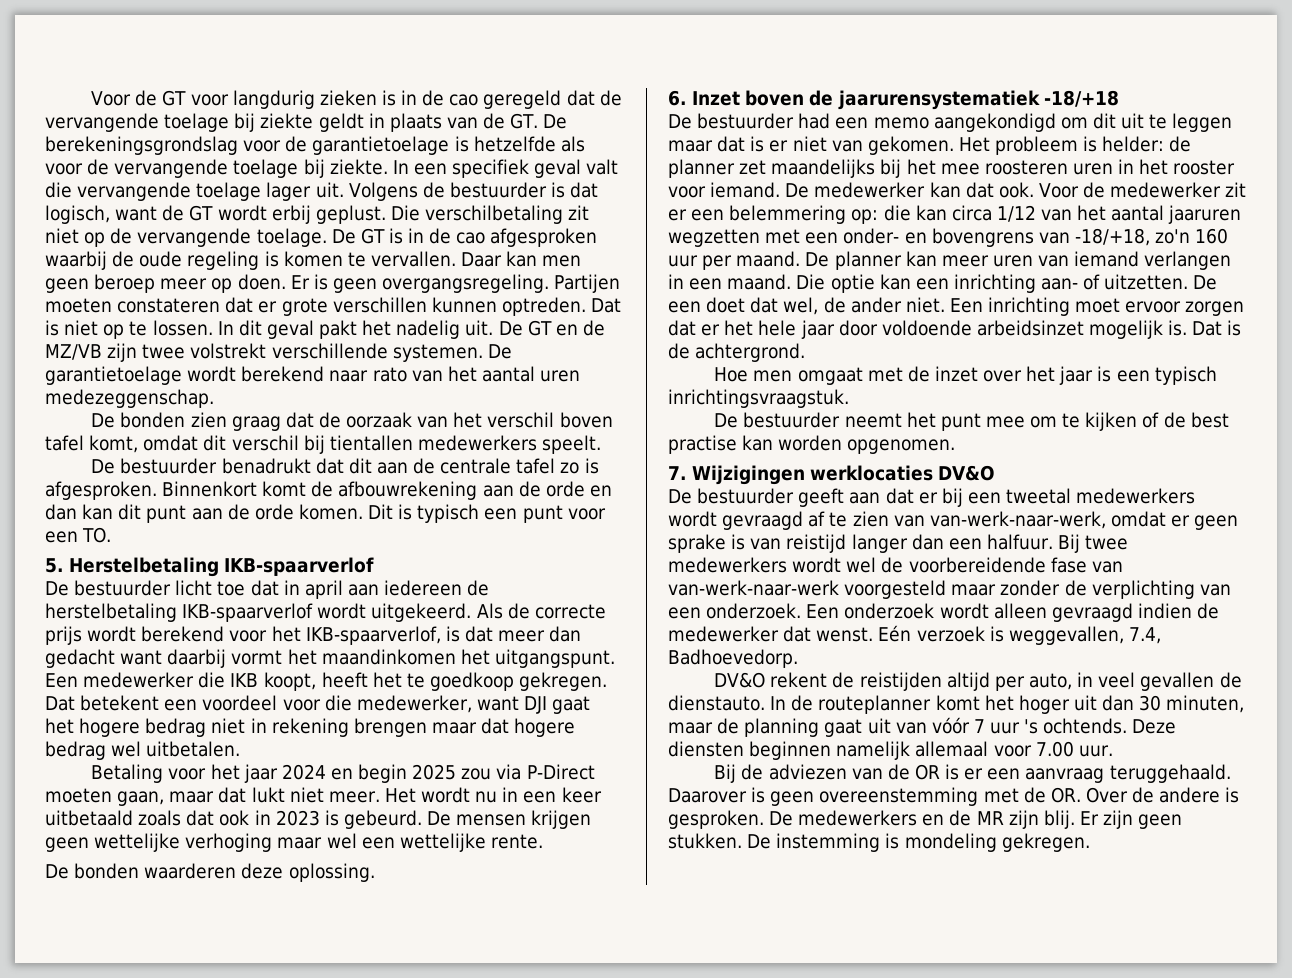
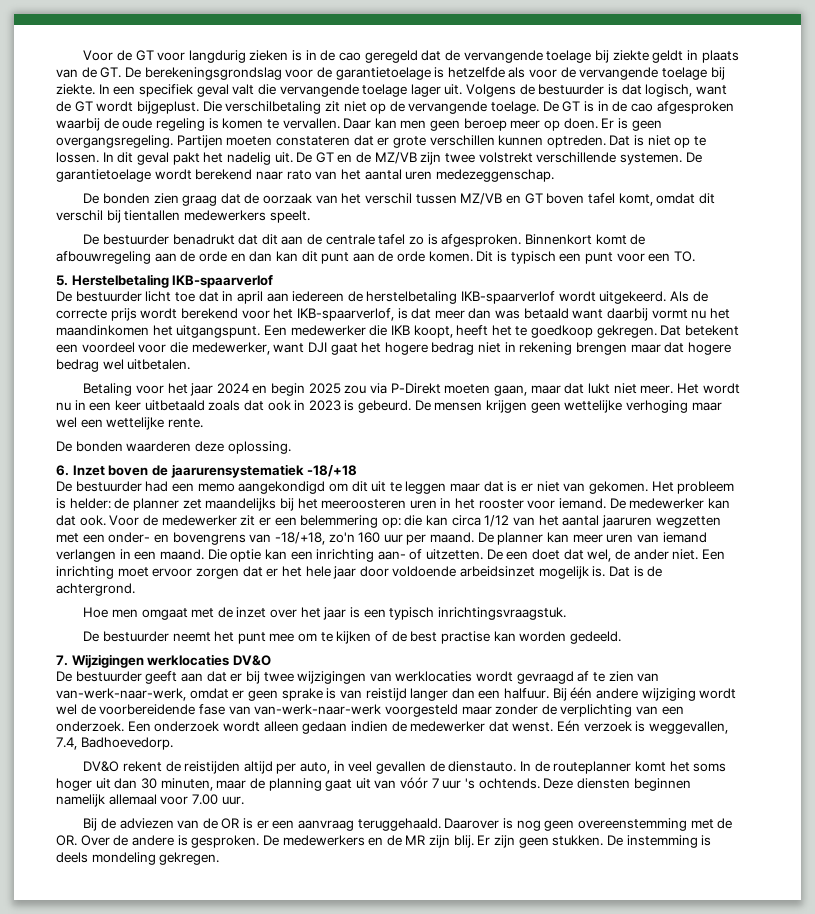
[271,205,386,224] erbij geplust. -> [136,101,199,114] bijgeplust.
(555, 420) none -> [415,193,543,205] tussen MZ/VB en GT
[338,481,478,500] afbouwrekening -> [56,251,151,264] afbouwregeling
[45,649,115,668] gedacht -> [495,308,569,319] was betaald
(283, 657) none -> [691,310,707,319] nu
[526,764,595,780] P-Direct -> [390,383,441,394] P-Direkt
[940,160,1068,175] mee roosteren -> [321,499,407,509] meeroosteren
[847,439,956,454] opgenomen. -> [569,631,621,644] gedeeld.
[967,488,1196,504] een tweetal medewerkers -> [263,671,473,684] twee wijzigingen van werklocaties
[1085,535,1129,550] [668,557,787,573] twee medewerkers -> [570,687,696,701] één andere wijziging
[1051,603,1133,622] gevraagd -> [302,721,348,734] gedaan
(1014, 703) none -> [693,763,727,772] soms
(766, 795) none -> [516,820,541,831] nog
(900, 841) none -> [56,852,88,863] deels

